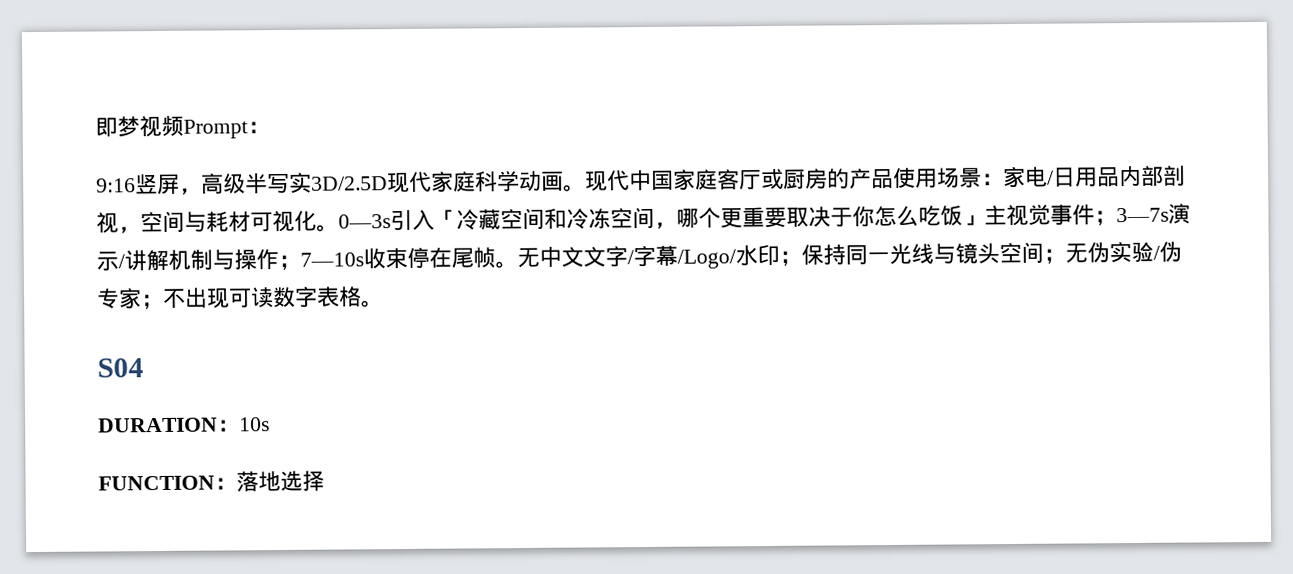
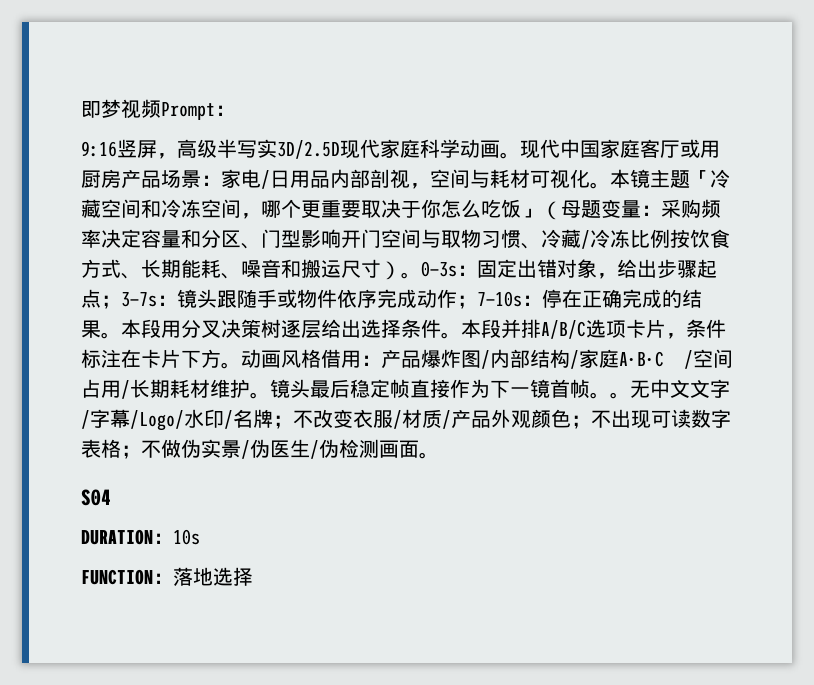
[783,167,938,190] 厨房的产品使用 -> [700,140,720,158] [81,169,161,188] 用厨房产品
[338,209,435,231] 0—3s引入 -> [610,169,690,188] 本镜主题
[984,203,1191,227] [96,247,496,272] 主视觉事件；3—7s演示/讲解机制与操作；7—10s收束停在尾帧 -> [541,199,721,220] [81,229,730,249] [81,259,717,280] [81,289,702,309] [81,319,726,339] [81,349,733,369] [81,379,610,399] （母题变量：采购频率决定容量和分区、门型影响开门空间与取物习惯、冷藏/冷冻比例按饮食方式、长期能耗、噪音和搬运尺寸）。0—3s：固定出错对象，给出步骤起点；3—7s：镜头跟随手或物件依序完成动作；7—10s：停在正确完成的结果。本段用分叉决策树逐层给出选择条件。本段并排A/B/C选项卡片，条件标注在卡片下方。动画风格借用：产品爆炸图/内部结构/家庭A·B·C /空间占用/长期耗材维护。镜头最后稳定帧直接作为下一镜首帧。
[779,241,1182,266] [96,288,142,310] ；保持同一光线与镜头空间；无伪实验/伪专家 -> [224,409,571,429] /名牌；不改变衣服/材质/产品外观颜色
(362, 296) none -> [121,439,419,459] ；不做伪实景/伪医生/伪检测画面

